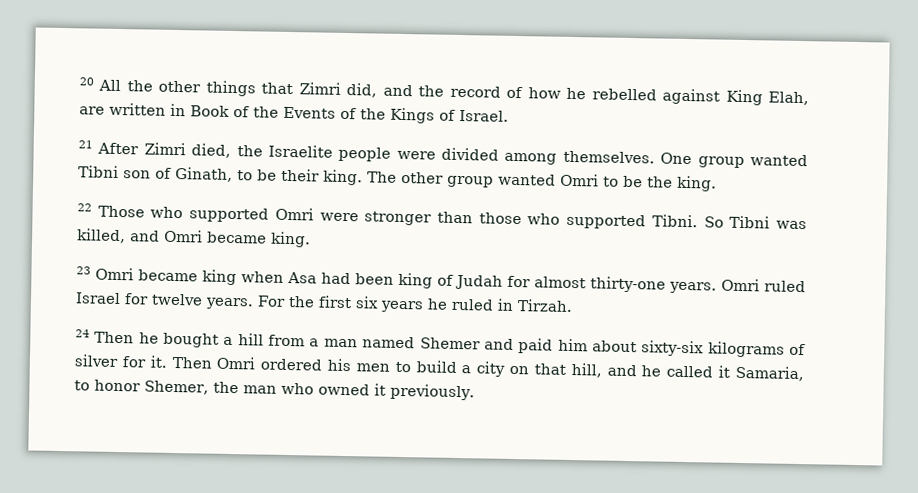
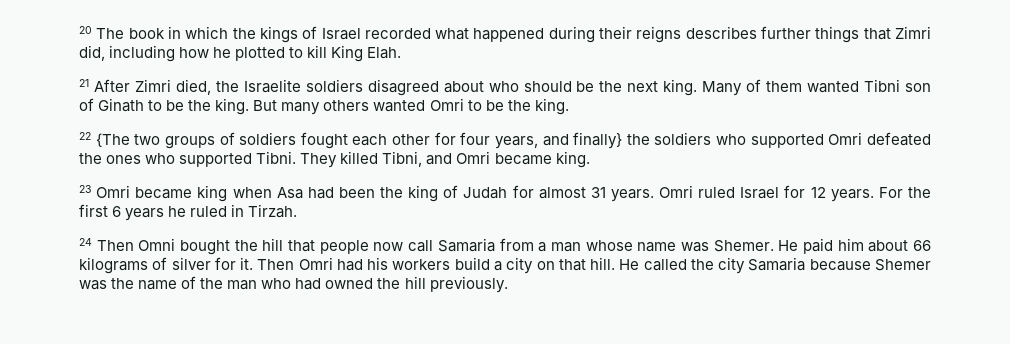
[98,79,810,106] [79,102,509,124] All the other things that Zimri did, and the record of how he rebelled against King Elah, are written in Book of the Events of the Kings of Israel. -> [96,26,931,43] [79,45,402,62] The book in which the kings of Israel recorded what happened during their reigns describes further things that Zimri did, including how he plotted to kill King Elah.
[338,146,745,169] people were divided among themselves. One group -> [305,79,803,96] soldiers disagreed about who should be the next king. Many of them
[175,166,494,188] Ginath, to be their king. The other group -> [98,98,370,115] Ginath to be the king. But many others
[97,205,807,230] [77,228,126,244] Those who supported Omri were stronger than those who supported Tibni. So Tibni was killed, -> [95,132,932,149] [79,151,423,168] {The two groups of soldiers fought each other for four years, and finally} the soldiers who supported Omri defeated the ones who supported Tibni. They killed Tibni,
(394, 279) none -> [380,187,404,198] the
[590,276,666,293] thirty-one -> [590,187,606,198] 31
[151,293,203,306] twelve -> [810,187,826,198] 12
[355,296,379,309] six -> [112,206,122,217] 6
[138,332,514,350] he bought a hill from a man named Shemer and -> [138,238,799,255] Omni bought the hill that people now call Samaria from a man whose name was Shemer. He
[641,340,705,357] sixty-six -> [913,240,932,251] 66
[260,358,411,373] ordered his men to -> [336,257,451,271] had his workers
[570,362,805,382] [74,379,386,396] hill, and he called it Samaria, to honor Shemer, the man who owned it -> [590,257,931,274] [79,276,426,290] hill. He called the city Samaria because Shemer was the name of the man who had owned the hill

